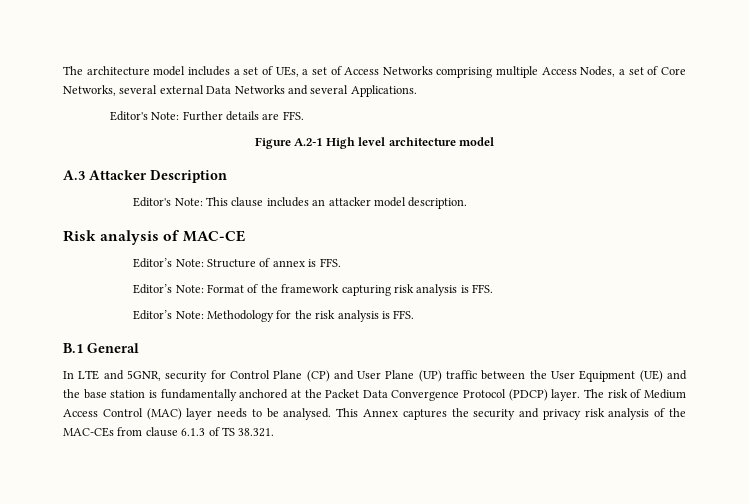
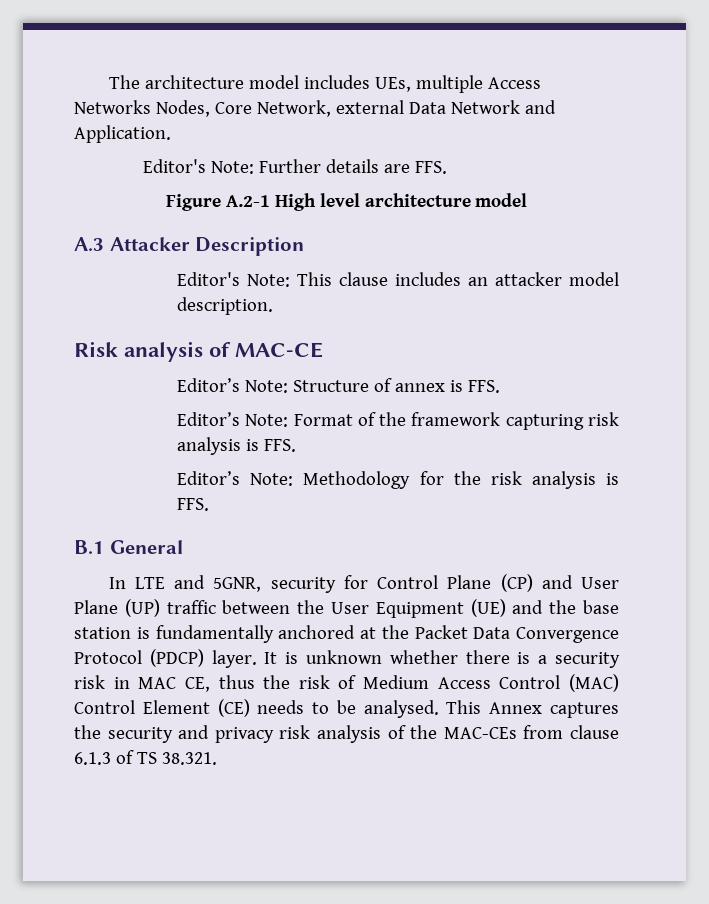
[233,66,686,78] [63,85,417,97] a set of UEs, a set of Access Networks comprising multiple Access Nodes, a set of Core Networks, several external Data Networks and several Applications. -> [374,75,541,93] [74,100,556,117] [74,125,171,143] UEs, multiple Access Networks Nodes, Core Network, external Data Network and Application.
[584,389,605,398] The -> [264,650,620,668] [74,675,291,692] It is unknown whether there is a security risk in MAC CE, thus the
[186,408,213,420] layer -> [74,699,250,717] Control Element (CE)

